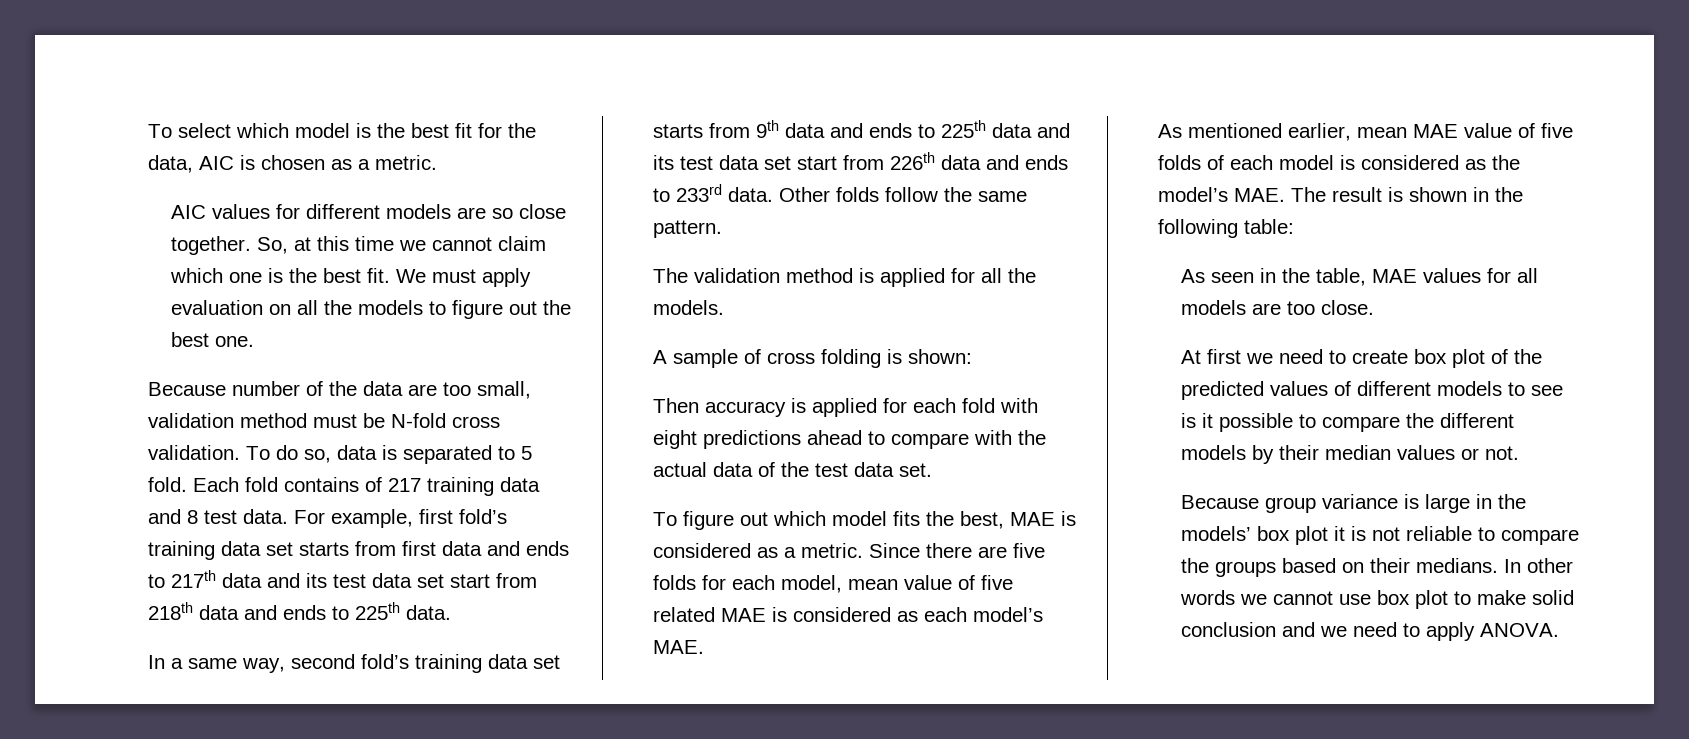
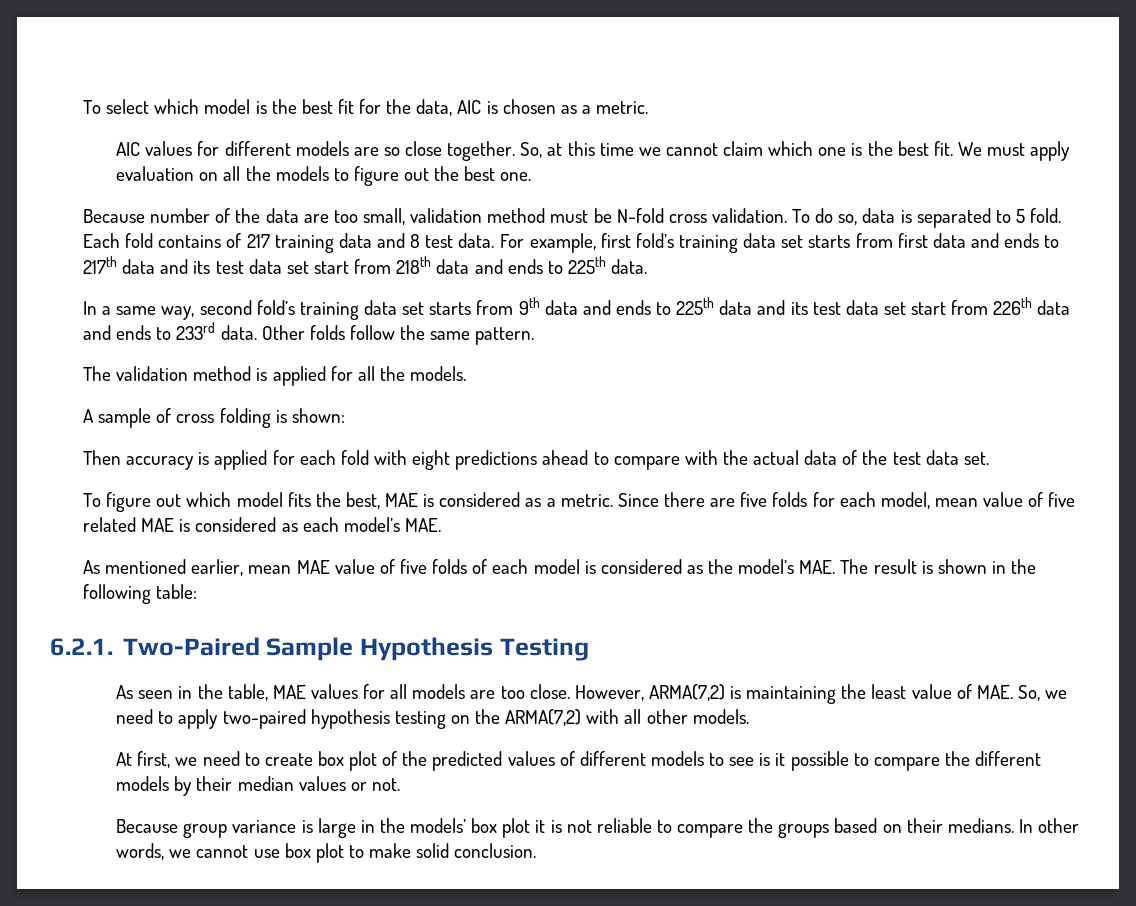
(1294, 226) none -> [50,637,589,661] // 6.2.1. Two-Paired Sample Hypothesis Testing
(1374, 307) none -> [574,684,1068,704] [116,709,749,729] However, ARMA(7,2) is maintaining the least value of MAE. So, we need to apply two-paired hypothesis testing on the ARMA(7,2) with all other models.
[1206,349,1241,364] first -> [137,751,171,768] first,
[1179,590,1235,605] words -> [116,843,165,860] words,
[1180,622,1559,641] conclusion and we need to apply ANOVA. -> [454,843,537,858] conclusion.

